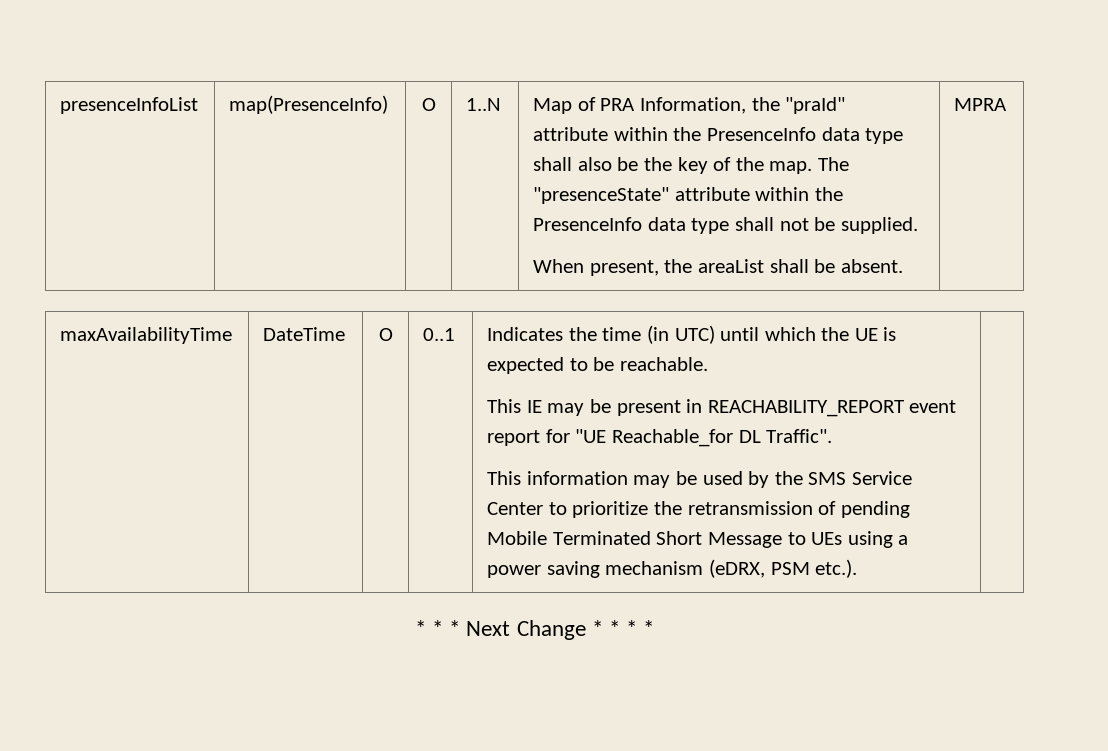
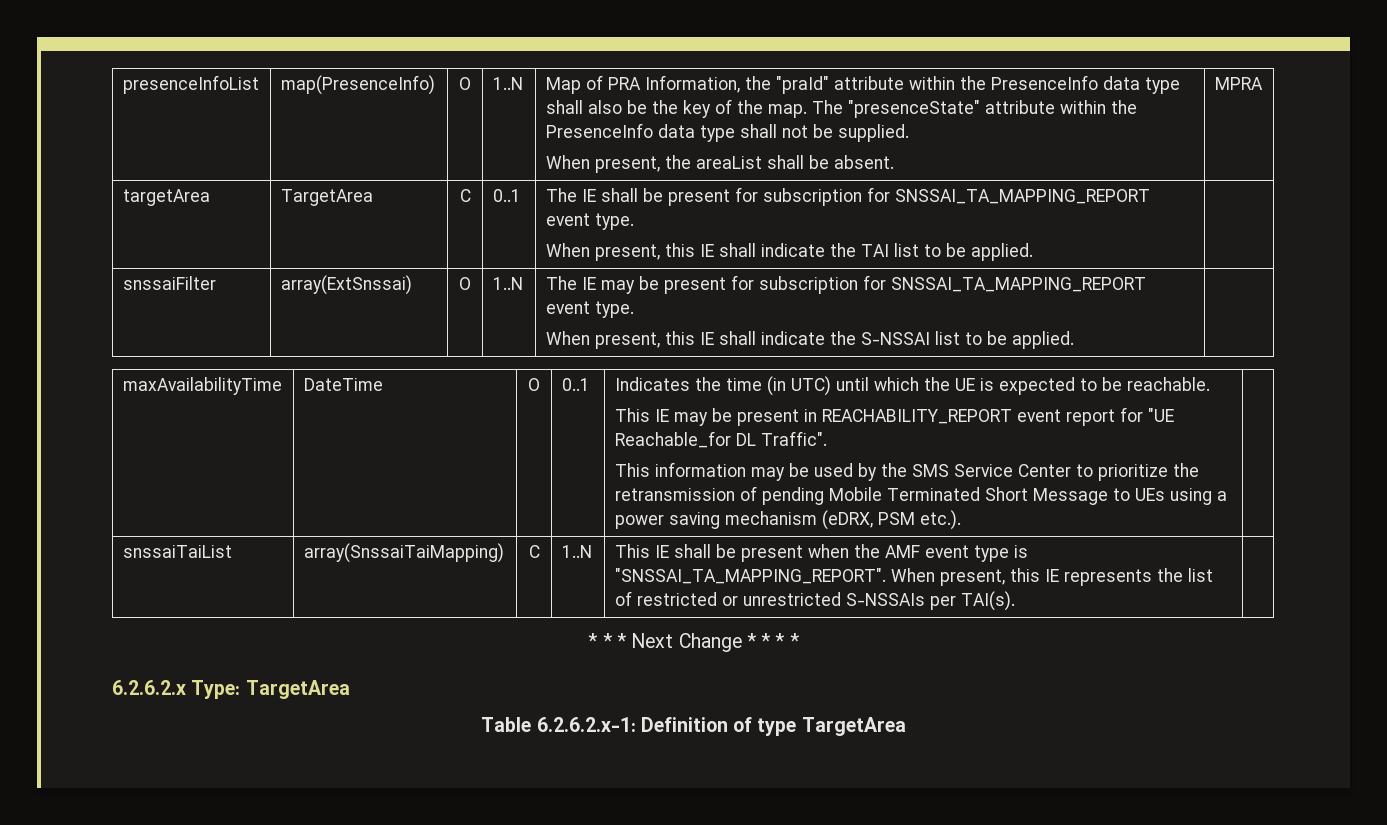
(1008, 104) none -> [122,189,210,206] [280,189,373,206] [459,189,471,202] [492,189,521,202] [545,187,1150,206] [545,213,634,230] [545,243,1033,261] [122,276,216,290] [280,275,412,295] [459,277,471,290] [492,277,523,290] [545,275,1146,294] [545,301,634,318] [545,331,1074,349] // targetArea | TargetArea | C | 0..1 | The IE shall be present for subscription for SNSSAI_TA_MAPPING_REPORT event type. // When present, this IE shall indicate the TAI list to be applied. | // snssaiFilter | array(ExtSnssai) | O | 1..N | The IE may be present for subscription for SNSSAI_TA_MAPPING_REPORT event type. // When present, this IE shall indicate the S-NSSAI list to be applied. |
(858, 568) none -> [122,545,232,558] [303,543,504,563] [528,545,540,558] [561,545,592,558] [614,544,1028,562] [614,568,1213,586] [614,591,1015,611] // snssaiTaiList | array(SnssaiTaiMapping) | C | 1..N | This IE shall be present when the AMF event type is "SNSSAI_TA_MAPPING_REPORT". When present, this IE represents the list of restricted or unrestricted S-NSSAIs per TAI(s). |
(655, 628) none -> [112,680,350,699] [481,717,906,736] // 6.2.6.2.x Type: TargetArea // Table 6.2.6.2.x-1: Definition of type TargetArea

